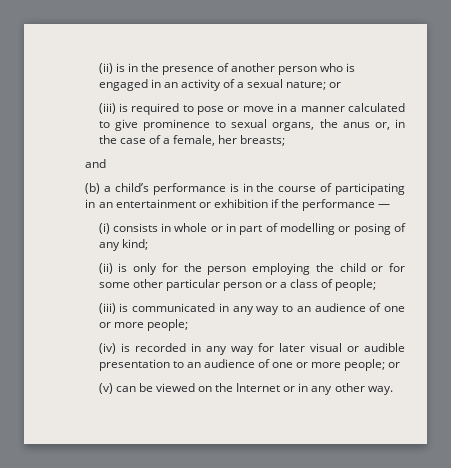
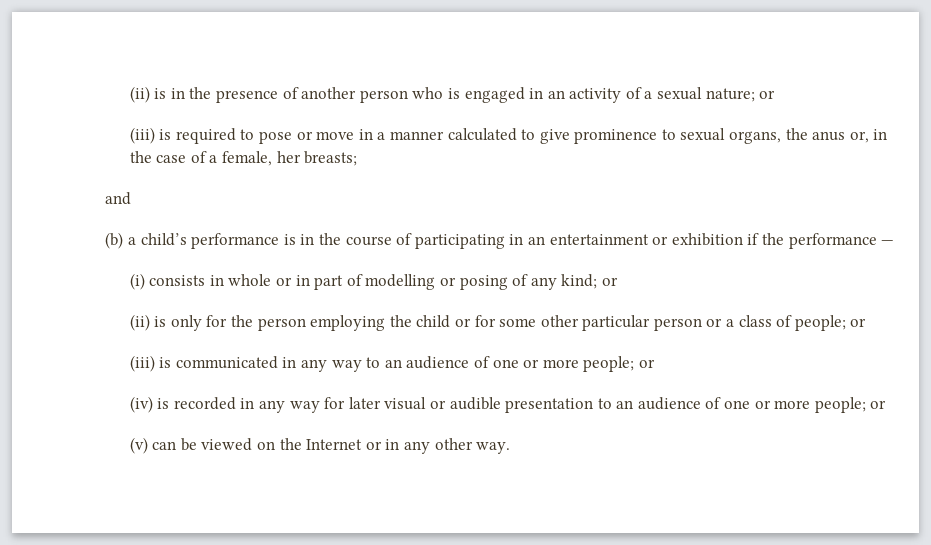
(148, 244) none -> [601,277,618,286] or
(377, 285) none -> [850,318,867,327] or
(188, 325) none -> [638,359,655,368] or

